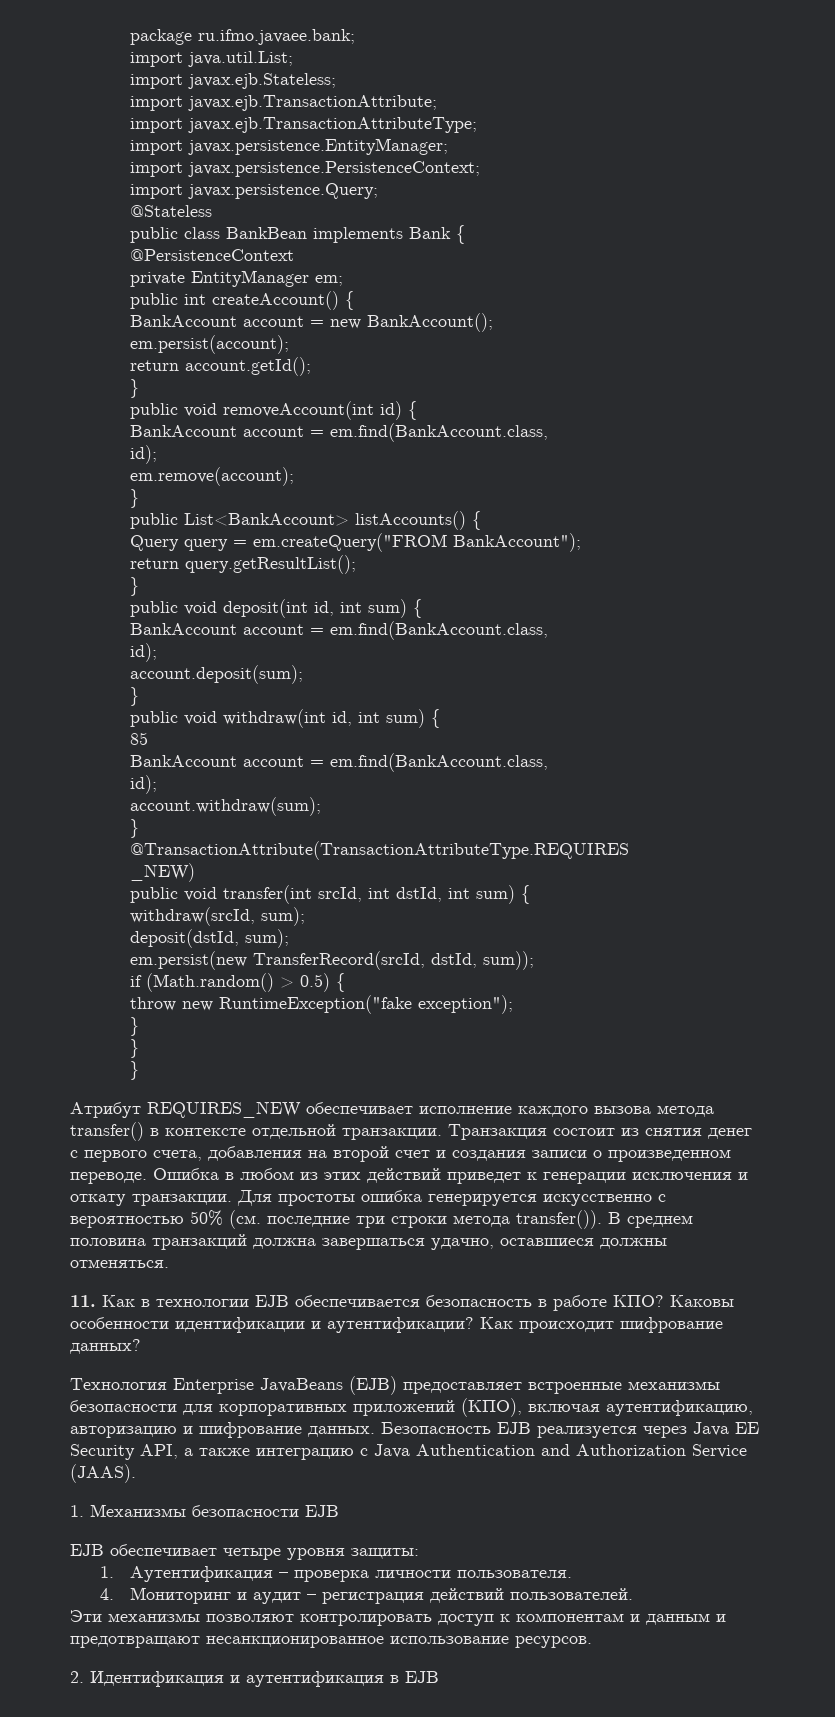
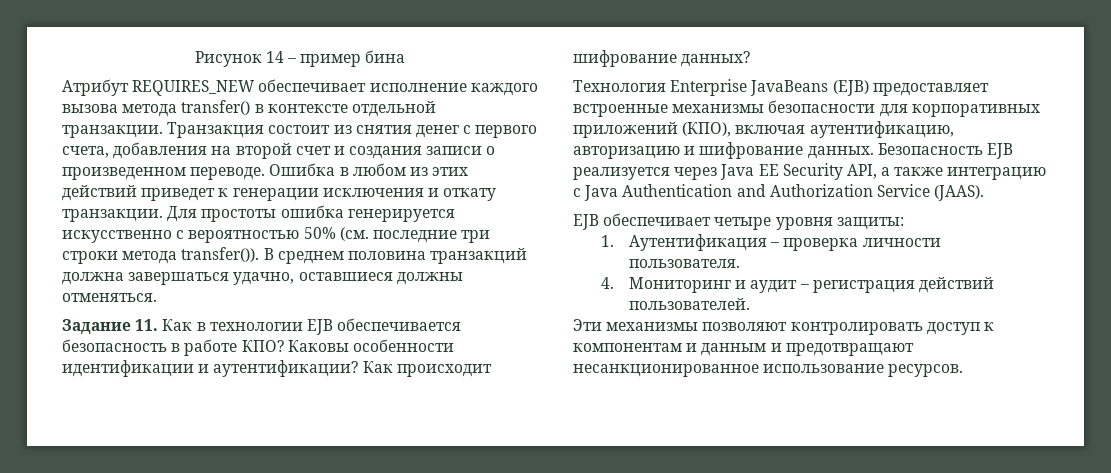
[129,29,355,45] [129,51,293,67] [129,73,336,89] [129,95,437,111] [129,117,477,133] [129,138,448,155] [129,161,480,177] [129,183,378,199] [129,205,212,217] [129,225,465,244] [129,249,294,261] [129,270,343,287] [129,291,354,310] [129,313,493,332] [129,335,289,354] [129,357,311,376] [129,379,139,398] [129,401,417,420] [129,423,548,442] [129,445,157,464] [129,467,294,486] [129,489,139,508] [129,511,481,530] [129,533,581,552] [129,555,356,574] [129,577,139,596] [129,599,422,618] [129,621,548,640] [129,643,157,662] [129,665,303,684] [129,687,139,706] [129,709,440,728] [129,732,148,745] [129,753,548,772] [129,775,157,794] [129,797,321,816] [129,819,139,838] [129,841,629,860] [129,863,195,882] [129,885,530,904] [129,907,305,926] [129,929,289,948] [129,951,534,970] [129,973,345,992] [129,995,513,1014] [129,1017,139,1036] [129,1039,139,1058] [129,1061,139,1080] package ru.ifmo.javaee.bank; // import java.util.List; // import javax.ejb.Stateless; // import javax.ejb.TransactionAttribute; // import javax.ejb.TransactionAttributeType; // import javax.persistence.EntityManager; // import javax.persistence.PersistenceContext; // import javax.persistence.Query; // @Stateless // public class BankBean implements Bank { // @PersistenceContext // private EntityManager em; // public int createAccount() { // BankAccount account = new BankAccount(); // em.persist(account); // return account.getId(); // } // public void removeAccount(int id) { // BankAccount account = em.find(BankAccount.class, // id); // em.remove(account); // } // public List<BankAccount> listAccounts() { // Query query = em.createQuery("FROM BankAccount"); // return query.getResultList(); // } // public void deposit(int id, int sum) { // BankAccount account = em.find(BankAccount.class, // id); // account.deposit(sum); // } // public void withdraw(int id, int sum) { // 85 // BankAccount account = em.find(BankAccount.class, // id); // account.withdraw(sum); // } // @TransactionAttribute(TransactionAttributeType.REQUIRES // _NEW) // public void transfer(int srcId, int dstId, int sum) { // withdraw(srcId, sum); // deposit(dstId, sum); // em.persist(new TransferRecord(srcId, dstId, sum)); // if (Math.random() > 0.5) { // throw new RuntimeException("fake exception"); // } // } // } -> [194,50,406,67] Рисунок 14 – пример бина
(169, 1263) none -> [62,319,131,334] Задание
[70,1504,339,1517] // 1. Механизмы безопасности EJB -> (985, 193) none
[70,1671,439,1687] // 2. Идентификация и аутентификация в EJB -> (964, 370) none

